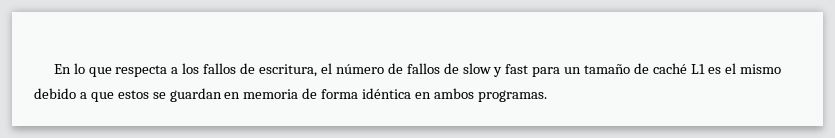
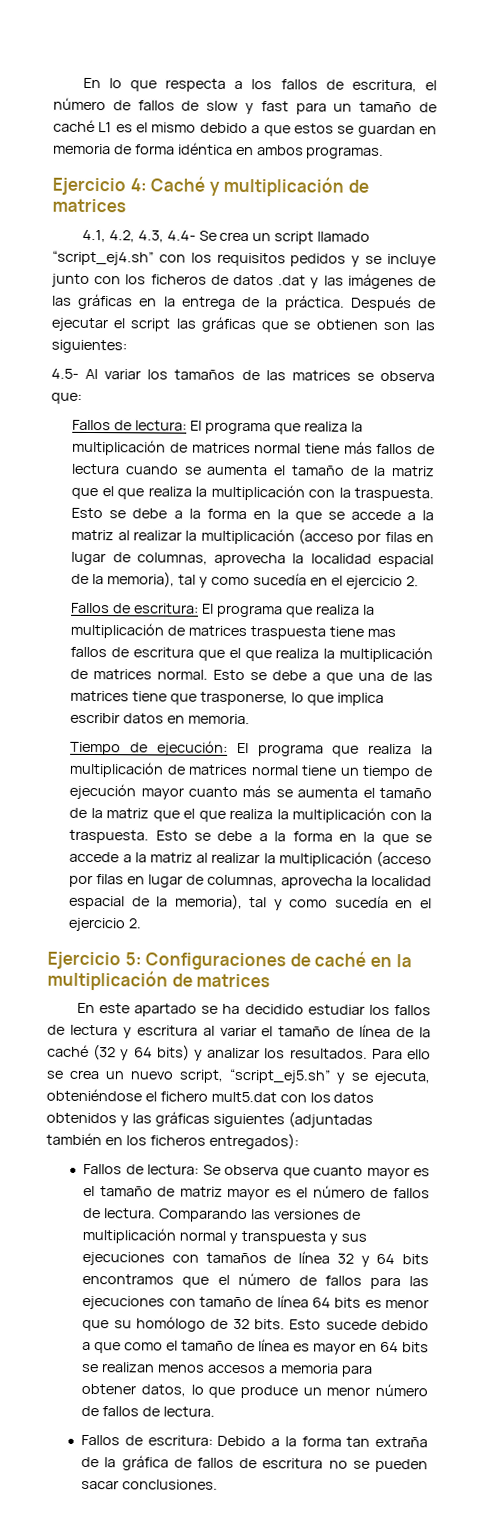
(547, 96) none -> [52,176,369,197] [52,198,126,213] [81,229,371,245] [52,250,437,268] [51,273,436,290] [52,293,436,312] [51,316,436,333] [51,339,127,354] [51,368,435,382] [51,392,82,404] [72,419,363,435] [72,439,435,456] [71,463,435,477] [71,484,434,502] [71,507,435,523] [71,528,434,545] [71,551,435,568] [71,571,419,590] [71,602,375,618] [70,622,396,640] [70,646,433,663] [70,668,434,684] [70,690,384,706] [70,712,251,725] [70,740,434,757] [69,761,434,780] [69,783,433,800] [69,807,433,823] [69,829,432,846] [69,850,433,868] [69,874,432,889] [69,893,433,911] [68,917,143,932] [47,951,412,971] [47,970,271,991] [76,1002,432,1017] [47,1024,432,1039] [47,1044,431,1061] [46,1068,430,1085] [46,1088,375,1103] [46,1111,373,1128] [46,1132,299,1150] [83,1163,431,1180] [83,1185,430,1201] [83,1207,361,1223] [82,1227,367,1245] [82,1251,429,1267] [82,1272,429,1290] [82,1295,429,1310] [82,1316,429,1332] [82,1339,429,1355] [81,1362,373,1377] [81,1383,428,1399] [81,1405,216,1417] [81,1434,428,1448] [81,1455,429,1473] [81,1479,219,1490] // Ejercicio 4: Caché y multiplicación de matrices // 4.1, 4.2, 4.3, 4.4- Se crea un script llamado “script_ej4.sh” con los requisitos pedidos y se incluye junto con los ficheros de datos .dat y las imágenes de las gráficas en la entrega de la práctica. Después de ejecutar el script las gráficas que se obtienen son las siguientes: // 4.5- Al variar los tamaños de las matrices se observa que: // Fallos de lectura: El programa que realiza la multiplicación de matrices normal tiene más fallos de lectura cuando se aumenta el tamaño de la matriz que el que realiza la multiplicación con la traspuesta. Esto se debe a la forma en la que se accede a la matriz al realizar la multiplicación (acceso por filas en lugar de columnas, aprovecha la localidad espacial de la memoria), tal y como sucedía en el ejercicio 2. // Fallos de escritura: El programa que realiza la multiplicación de matrices traspuesta tiene mas fallos de escritura que el que realiza la multiplicación de matrices normal. Esto se debe a que una de las matrices tiene que trasponerse, lo que implica escribir datos en memoria. // Tiempo de ejecución: El programa que realiza la multiplicación de matrices normal tiene un tiempo de ejecución mayor cuanto más se aumenta el tamaño de la matriz que el que realiza la multiplicación con la traspuesta. Esto se debe a la forma en la que se accede a la matriz al realizar la multiplicación (acceso por filas en lugar de columnas, aprovecha la localidad espacial de la memoria), tal y como sucedía en el ejercicio 2. // Ejercicio 5: Configuraciones de caché en la multiplicación de matrices // En este apartado se ha decidido estudiar los fallos de lectura y escritura al variar el tamaño de línea de la caché (32 y 64 bits) y analizar los resultados. Para ello se crea un nuevo script, “script_ej5.sh” y se ejecuta, obteniéndose el fichero mult5.dat con los datos obtenidos y las gráficas siguientes (adjuntadas también en los ficheros entregados): // Fallos de lectura: Se observa que cuanto mayor es el tamaño de matriz mayor es el número de fallos de lectura. Comparando las versiones de multiplicación normal y transpuesta y sus ejecuciones con tamaños de línea 32 y 64 bits encontramos que el número de fallos para las ejecuciones con tamaño de línea 64 bits es menor que su homólogo de 32 bits. Esto sucede debido a que como el tamaño de línea es mayor en 64 bits se realizan menos accesos a memoria para obtener datos, lo que produce un menor número de fallos de lectura. // Fallos de escritura: Debido a la forma tan extraña de la gráfica de fallos de escritura no se pueden sacar conclusiones.

